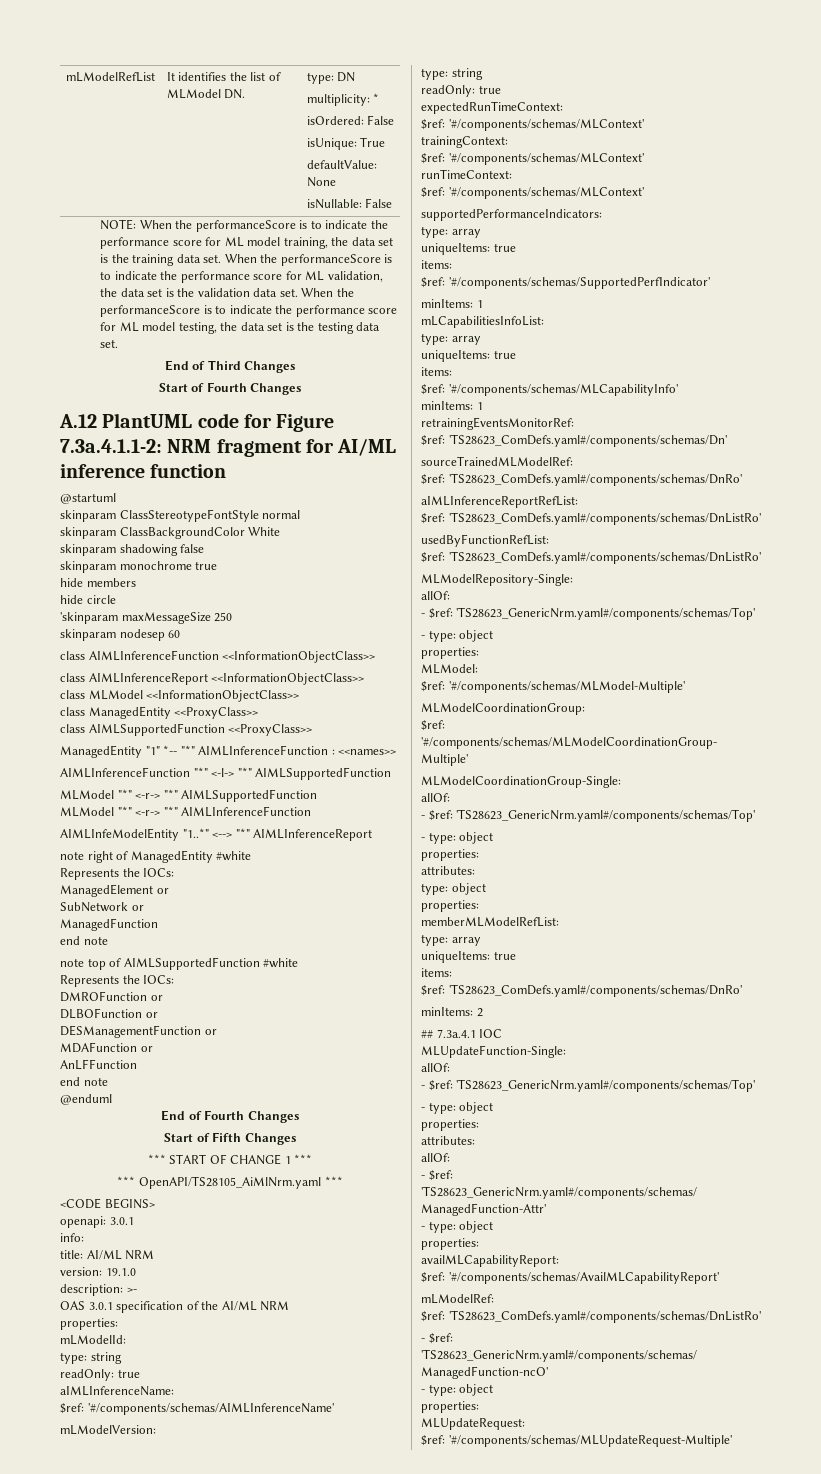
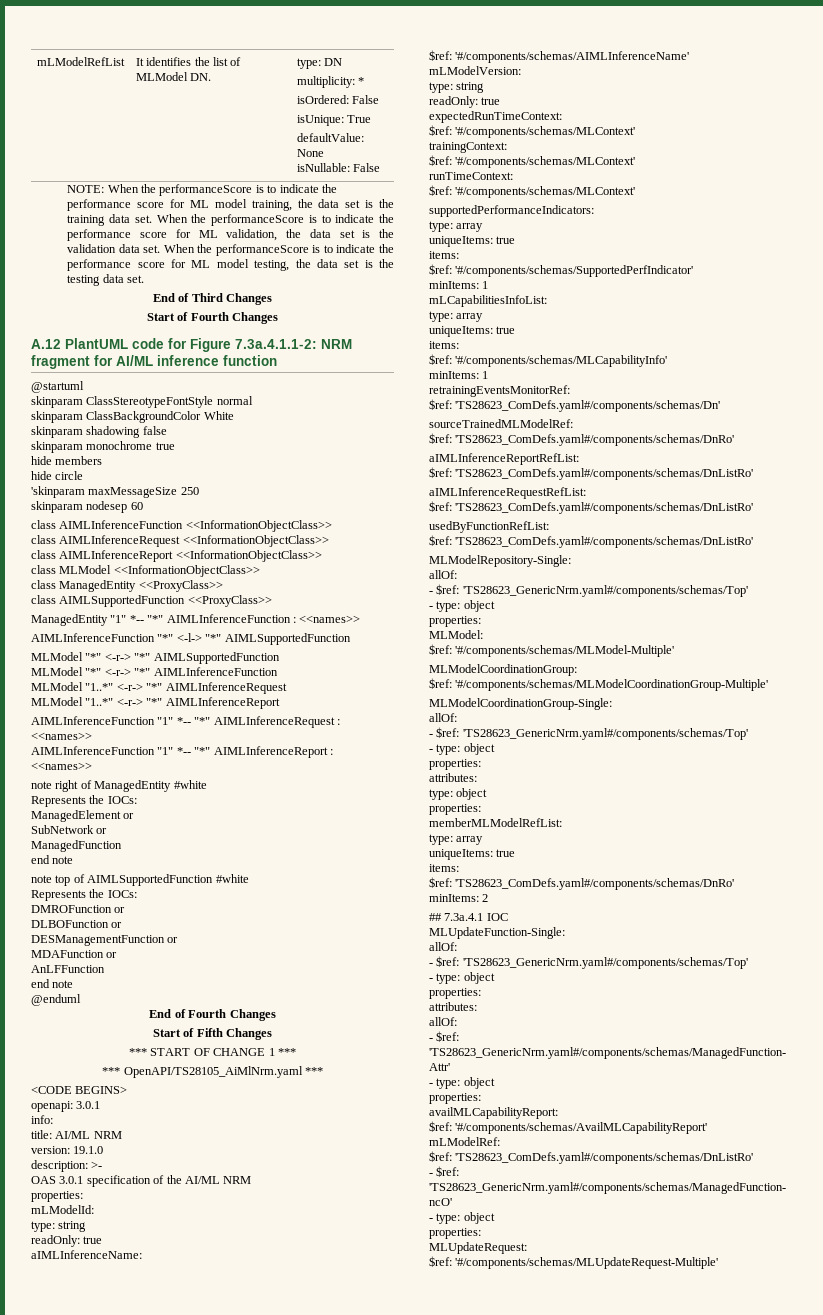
(376, 657) none -> [31,535,329,547] // class AIMLInferenceRequest <<InformationObjectClass>>
[60,828,373,841] AIMLInfeModelEntity "1..*" <--> "*" AIMLInferenceReport -> [31,682,287,694] [31,697,280,709] [31,716,340,728] [31,732,92,740] [31,746,333,758] [31,762,92,770] MLModel "1..*" <-r-> "*" AIMLInferenceRequest // MLModel "1..*" <-r-> "*" AIMLInferenceReport // AIMLInferenceFunction "1" *-- "*" AIMLInferenceRequest : <<names>> // AIMLInferenceFunction "1" *-- "*" AIMLInferenceReport : <<names>>
(761, 518) none -> [429,487,586,499] [429,501,754,514] // aIMLInferenceRequestRefList: // $ref: 'TS28623_ComDefs.yaml#/components/schemas/DnListRo'

